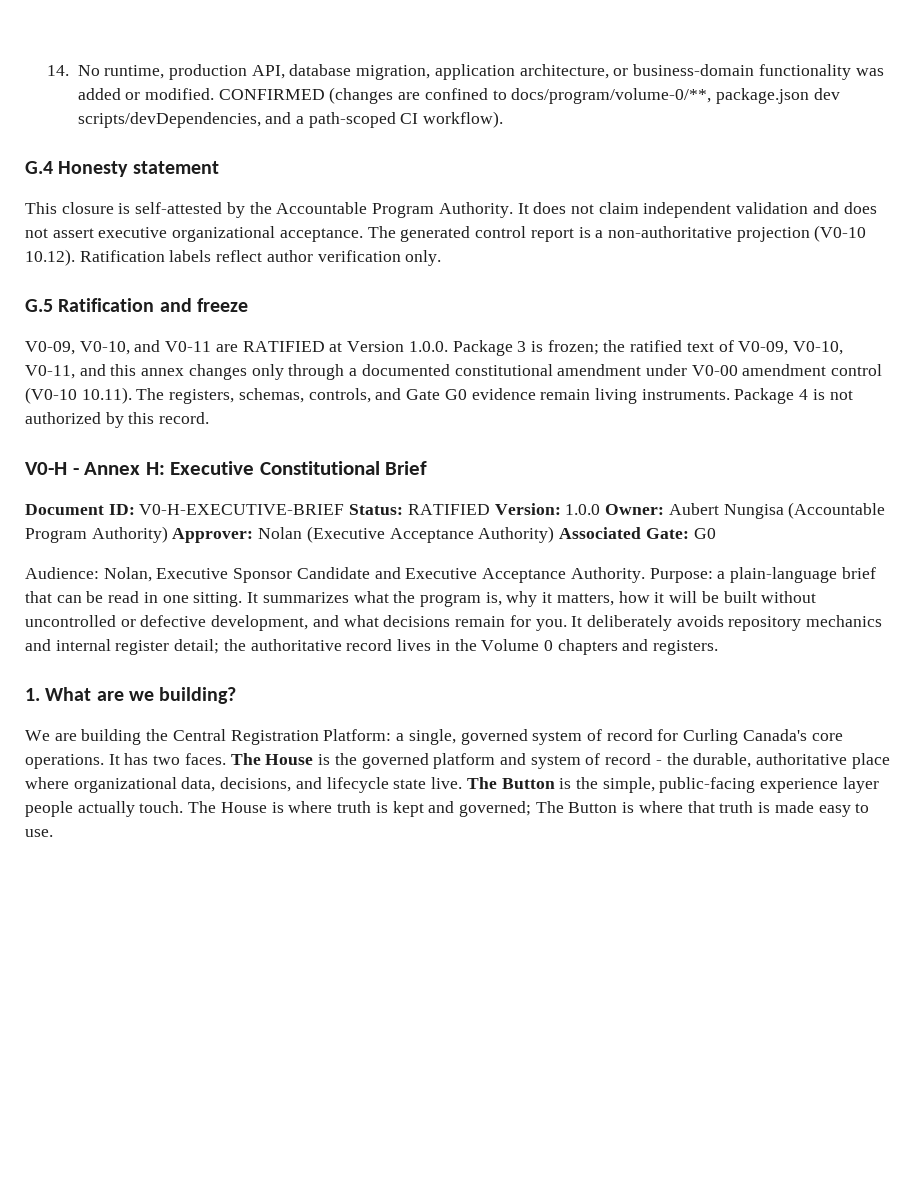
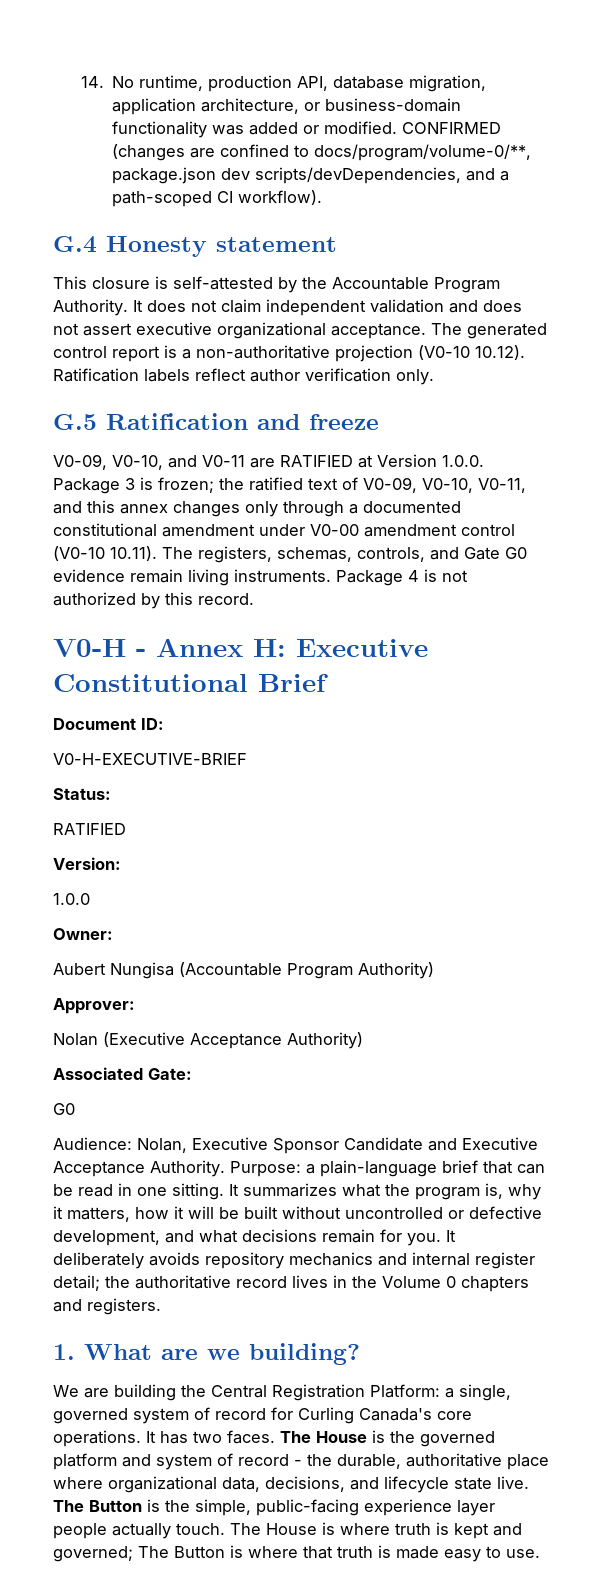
(135, 509) none -> (164, 724) //
(345, 509) none -> (247, 759) //
[407,504,490,515] RATIFIED -> [53,823,126,835] // RATIFIED //
(561, 509) none -> (121, 863) //
(601, 509) none -> (90, 899) //
(665, 509) none -> (113, 934) //
(168, 534) none -> (434, 970) //
(254, 535) none -> (135, 1006) //
(555, 534) none -> (363, 1040) //
(689, 533) none -> (192, 1074) //

